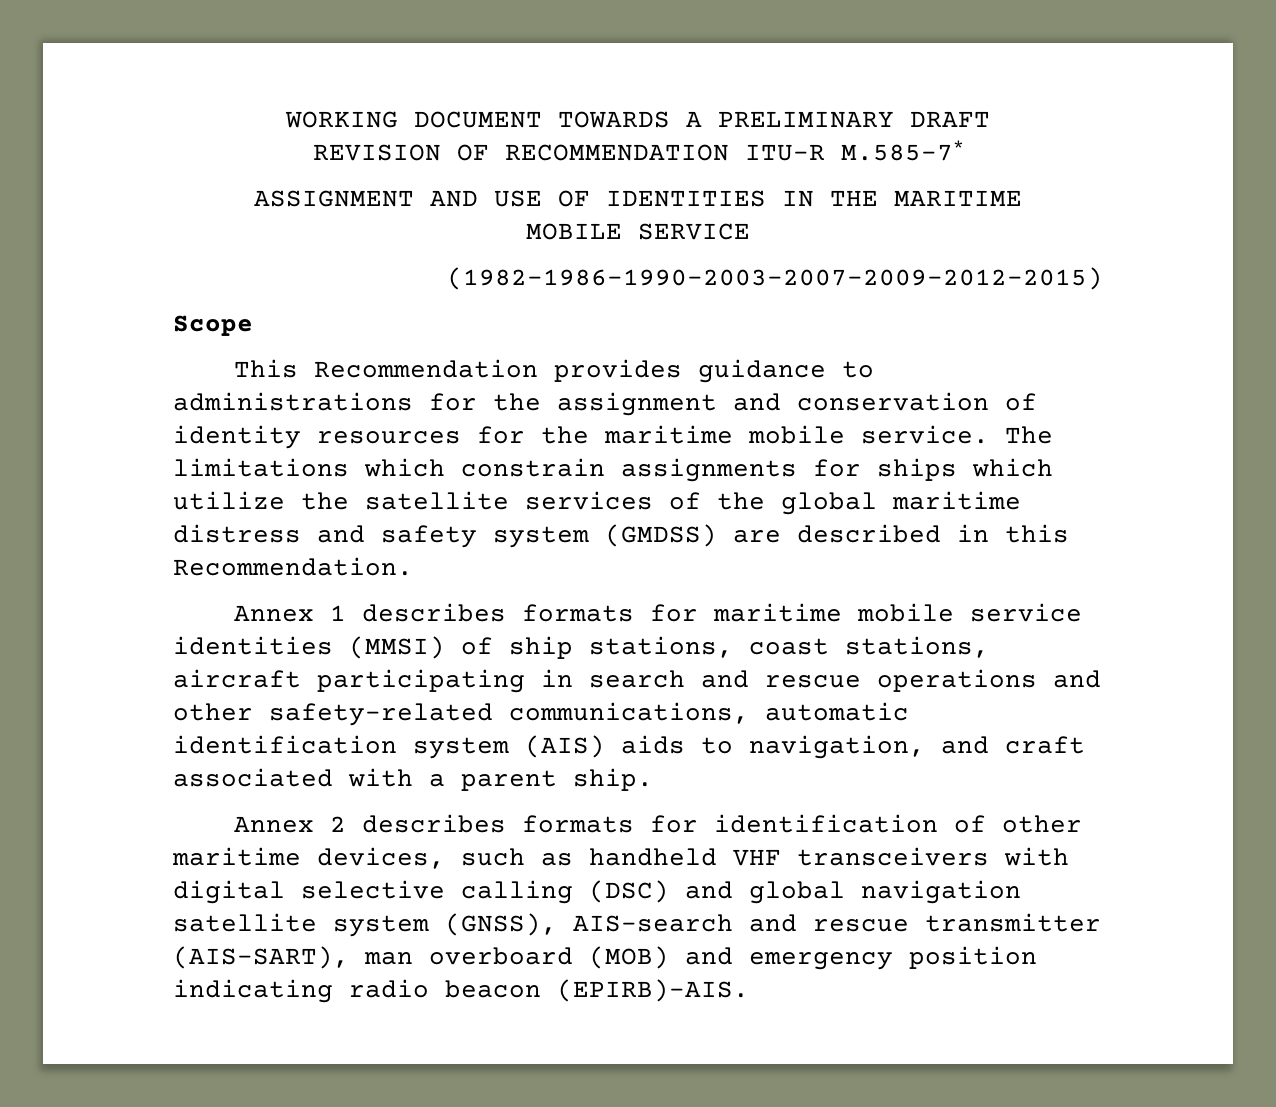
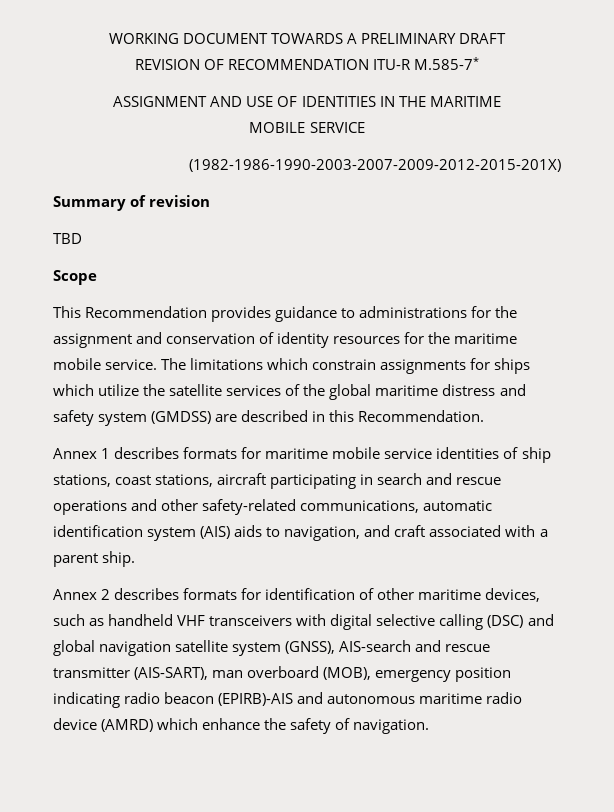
[447,267,1103,290] (1982-1986-1990-2003-2007-2009-2012-2015) -> [189,159,561,172] [53,195,211,211] [53,233,82,244] (1982-1986-1990-2003-2007-2009-2012-2015-201X) // Summary of revision // TBD
[349,636,445,659] (MMSI) -> (500, 453) none
[589,946,733,969] (MOB) and -> [323,667,372,680] (MOB),
[557,979,749,1002] (EPIRB)-AIS. -> [218,692,523,706] [53,718,430,734] (EPIRB)-AIS and autonomous maritime radio device (AMRD) which enhance the safety of navigation.

